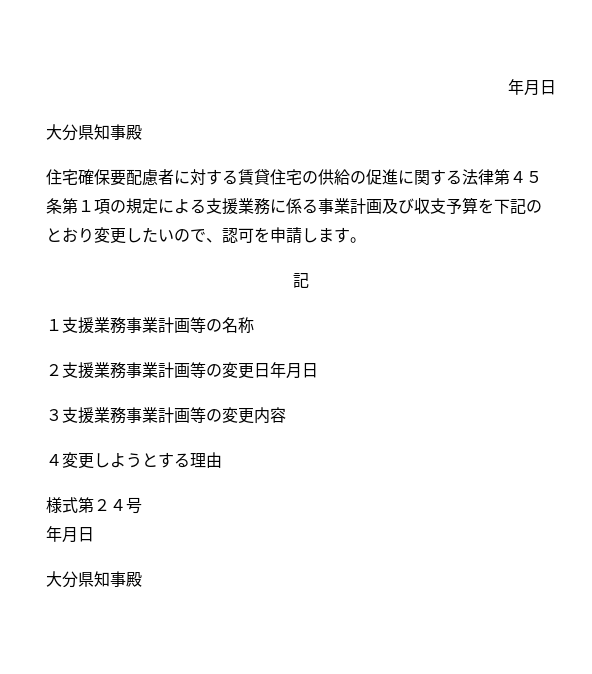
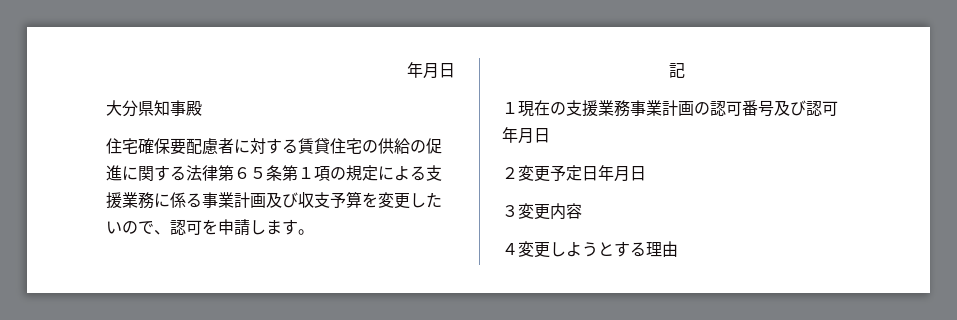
[510,171,526,183] ４ -> [234,167,250,179] ６
[494,199,542,214] [46,227,94,243] 下記のとおり -> (378, 200) none
[62,317,254,334] [46,362,318,379] [46,407,222,424] 支援業務事業計画等の名称 // ２支援業務事業計画等の変更日年月日 // ３支援業務事業計画等の -> [518,100,838,117] [502,127,550,144] [502,165,646,182] [502,205,518,217] 現在の支援業務事業計画の認可番号及び認可年月日 // ２変更予定日年月日 // ３
[46,497,142,514] [46,526,94,543] [46,571,142,588] // 様式第２４号 // 年月日 // 大分県知事殿 -> (678, 249) none

